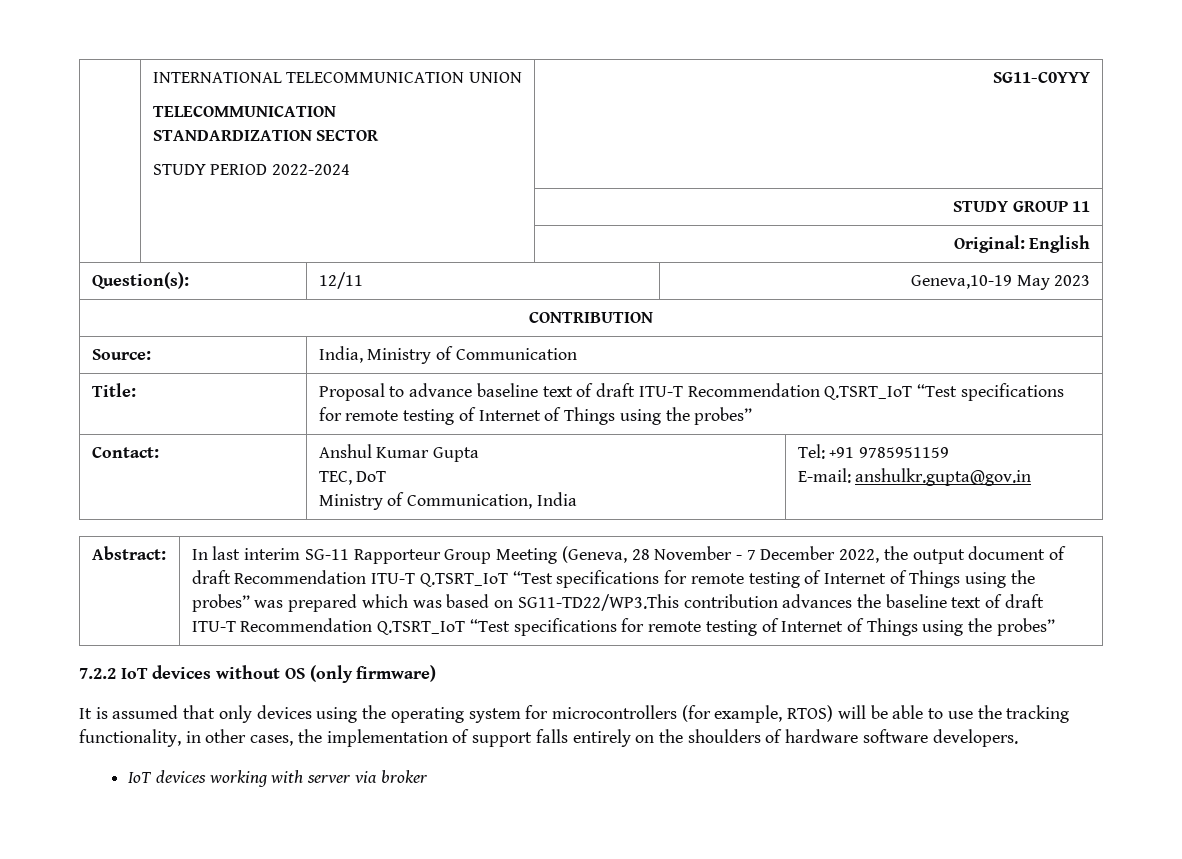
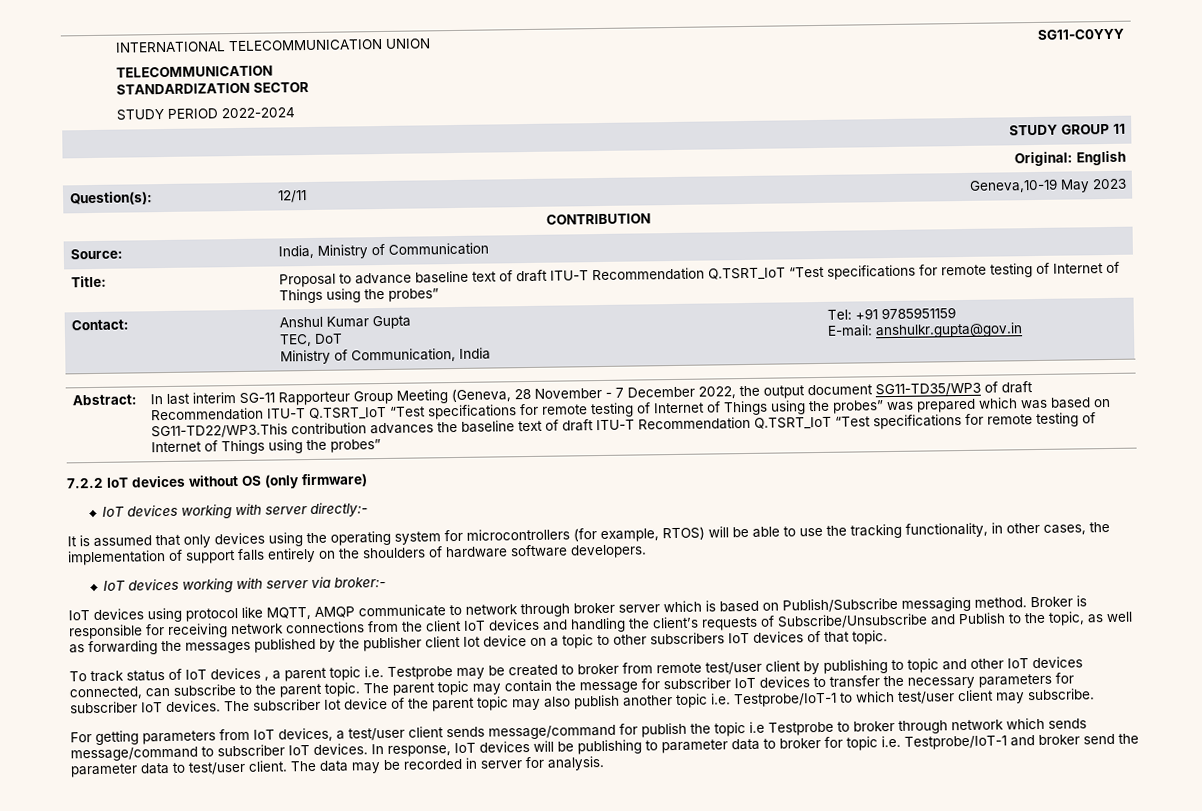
(1046, 553) none -> [874,382,981,397] SG11-TD35/WP3
(437, 673) none -> [102,502,369,519] // IoT devices working with server directly:-
[380,770,428,783] broker -> [334,576,387,588] [68,595,1087,623] [68,611,1133,640] [69,630,888,656] [69,656,1083,683] [69,672,1074,700] [70,688,1095,714] [70,717,1087,746] [70,733,1139,762] [70,755,605,778] broker:- // IoT devices using protocol like MQTT, AMQP communicate to network through broker server which is based on Publish/Subscribe messaging method. Broker is responsible for receiving network connections from the client IoT devices and handling the client’s requests of Subscribe/Unsubscribe and Publish to the topic, as well as forwarding the messages published by the publisher client Iot device on a topic to other subscribers IoT devices of that topic. // To track status of IoT devices , a parent topic i.e. Testprobe may be created to broker from remote test/user client by publishing to topic and other IoT devices connected, can subscribe to the parent topic. The parent topic may contain the message for subscriber IoT devices to transfer the necessary parameters for subscriber IoT devices. The subscriber Iot device of the parent topic may also publish another topic i.e. Testprobe/IoT-1 to which test/user client may subscribe. // For getting parameters from IoT devices, a test/user client sends message/command for publish the topic i.e Testprobe to broker through network which sends message/command to subscriber IoT devices. In response, IoT devices will be publishing to parameter data to broker for topic i.e. Testprobe/IoT-1 and broker send the parameter data to test/user client. The data may be recorded in server for analysis.

